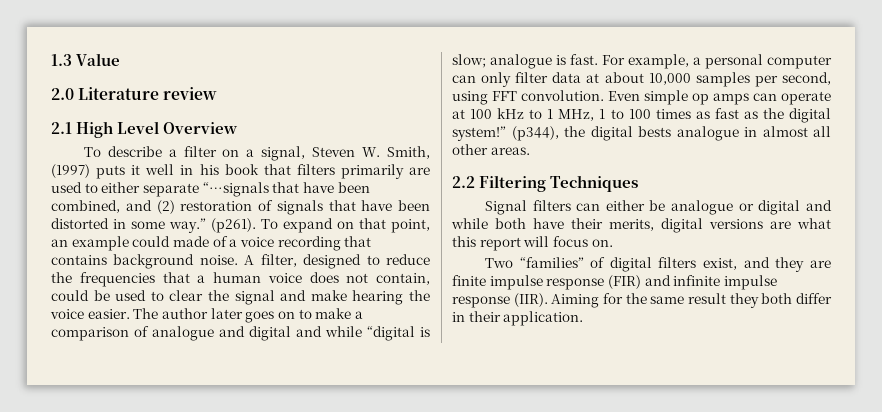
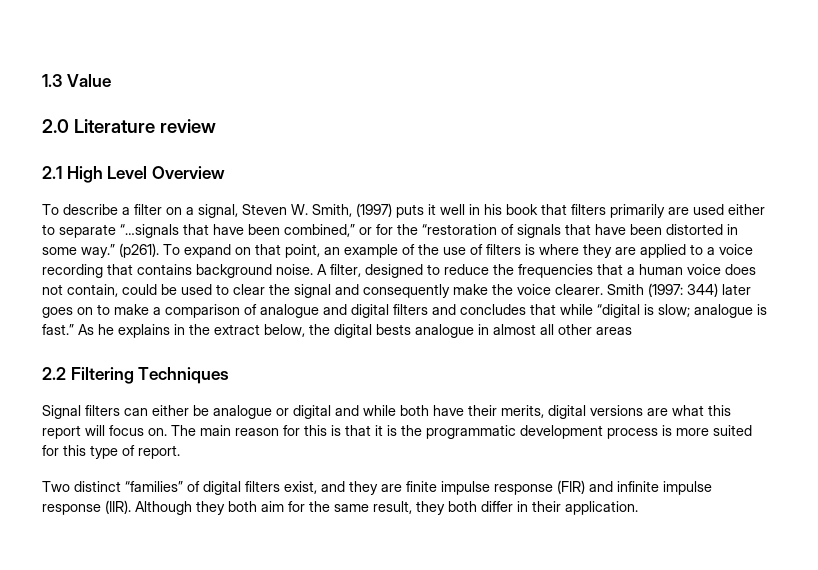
[84,182,141,193] to either -> [728,204,765,215] [42,224,55,235] either to
[51,200,253,214] combined, and (2) restoration -> [284,224,497,237] combined,” or for the “restoration
[132,236,228,247] could made of -> [402,244,703,258] of the use of filters is where they are applied to
[310,290,431,305] [50,308,208,319] make hearing the voice easier. The author -> [363,283,718,298] consequently make the voice clearer. Smith (1997: 344)
[296,326,322,337] and -> [393,304,556,315] filters and concludes that
[570,54,832,69] [452,72,831,87] [452,90,831,105] [452,108,831,123] [452,126,559,141] fast. For example, a personal computer can only filter data at about 10,000 samples per second, using FFT convolution. Even simple op amps can operate at 100 kHz to 1 MHz, 1 to 100 times as fast as the digital system!” (p344), -> [42,324,305,338] fast.” As he explains in the extract below,
[490,147,530,155] areas. -> [596,327,632,335] areas
(613, 243) none -> [171,425,752,439] [42,445,180,459] The main reason for this is that it is the programmatic development process is more suited for this type of report.
(513, 263) none -> [74,481,121,492] distinct
[551,294,600,308] Aiming -> [135,501,284,515] Although they both aim
[688,293,726,304] result -> [373,501,412,514] result,

